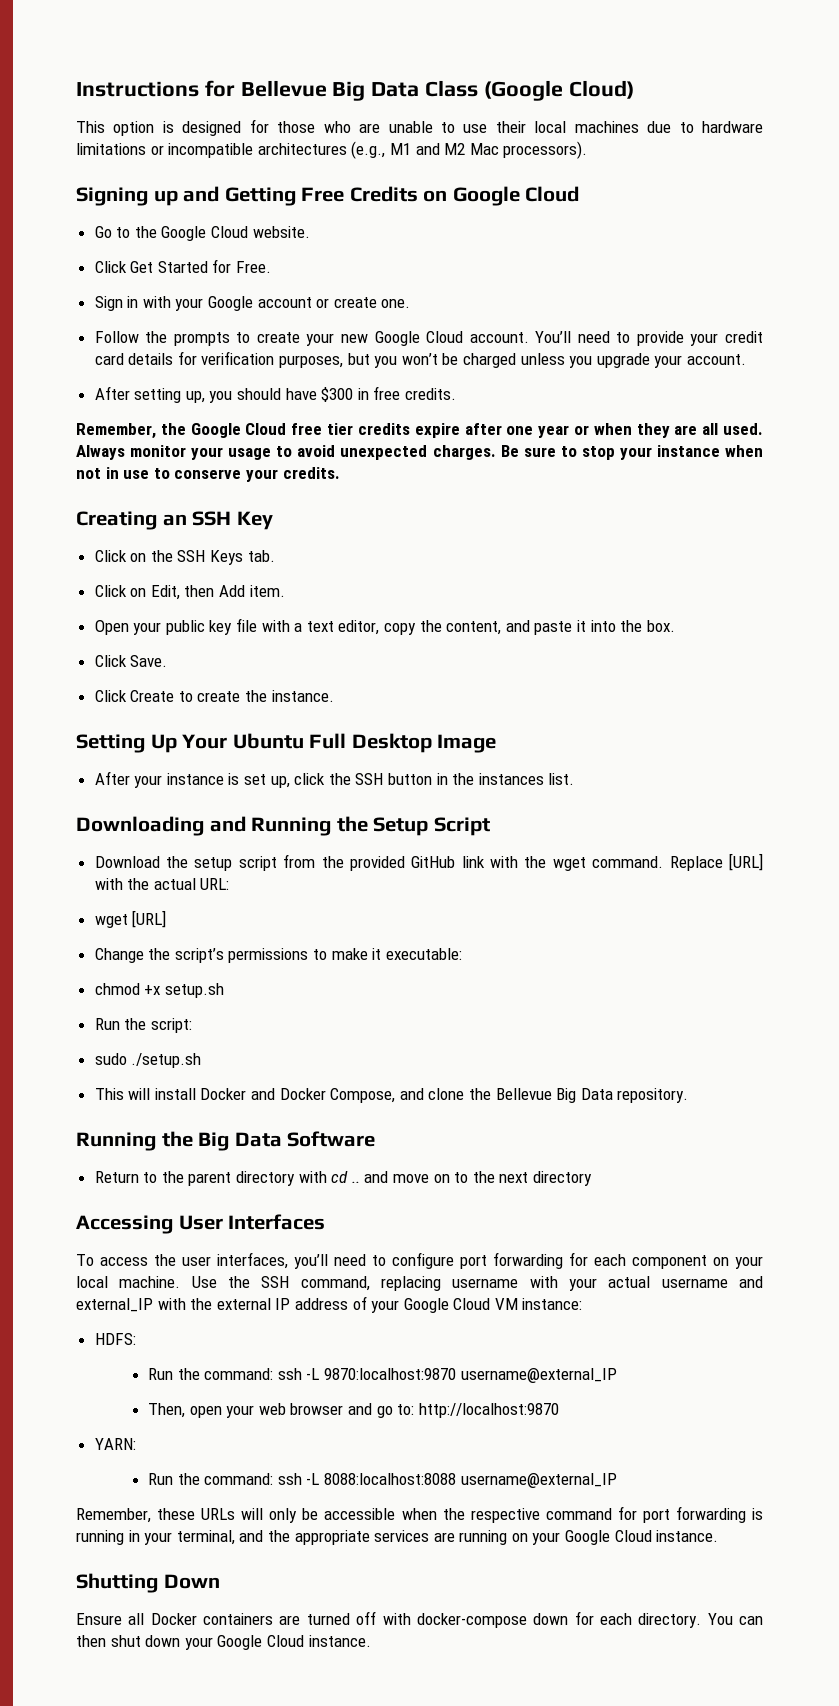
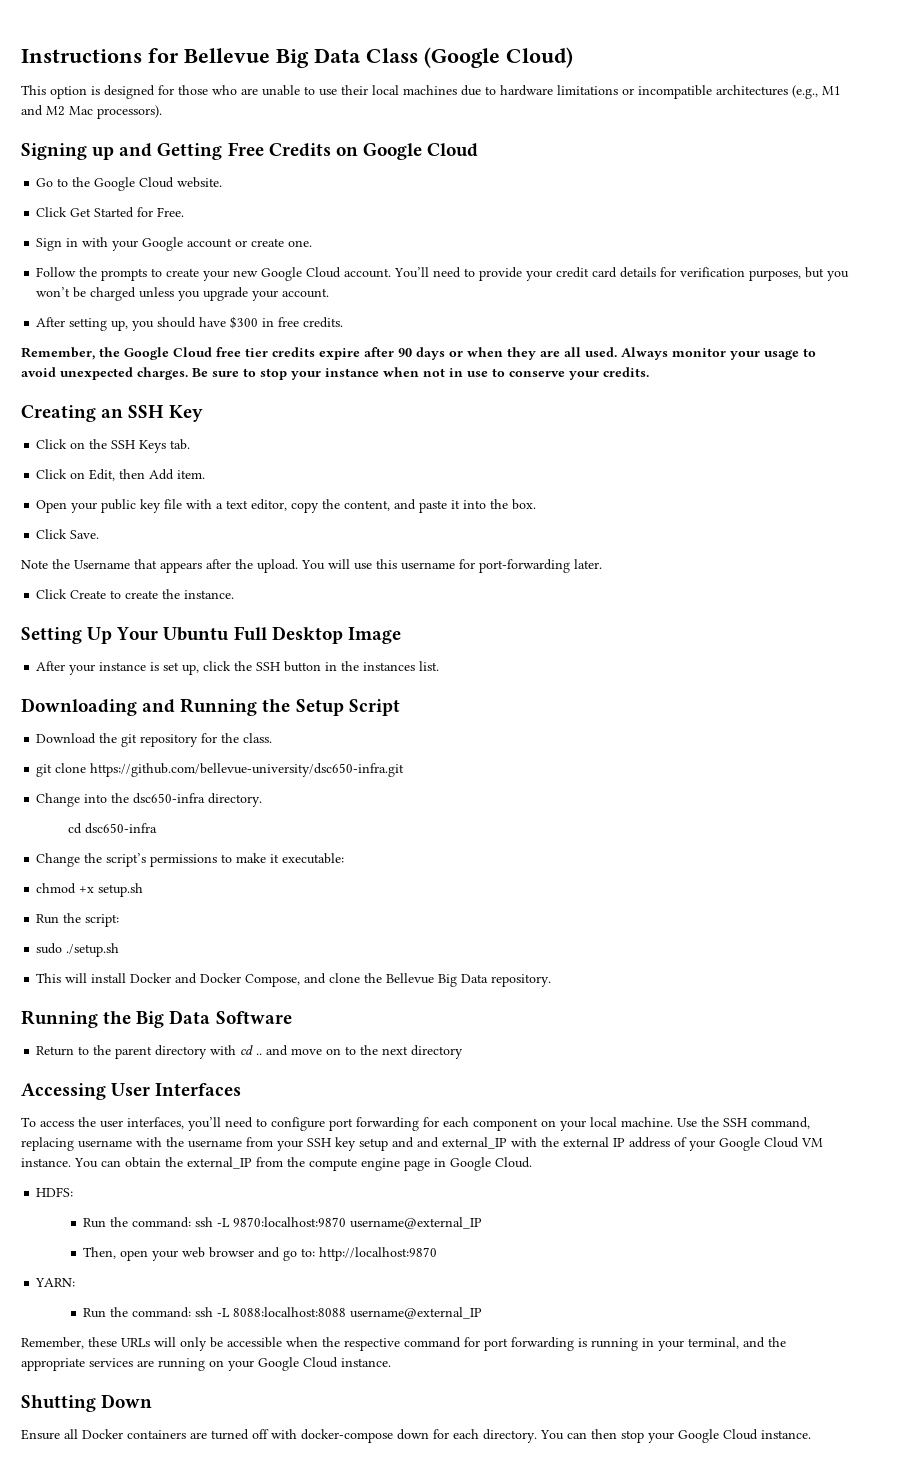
[506,425,570,438] one year -> [398,347,445,360] 90 days
(168, 661) none -> [21,559,602,573] // Note the Username that appears after the upload. You will use this username for port-forwarding later.
[194,853,763,871] [94,878,230,890] [94,910,167,928] setup script from the provided GitHub link with the wget command. Replace [URL] with the actual URL: // wget [URL] -> [121,733,273,747] [36,763,405,777] [36,793,263,807] [67,823,157,834] git repository for the class. // git clone https://github.com/bellevue-university/dsc650-infra.git // Change into the dsc650-infra directory. // cd dsc650-infra
[568,1276,728,1291] your actual username -> [166,1137,414,1151] the username from your SSH key setup and
[522,1298,583,1310] instance: -> [21,1157,532,1171] instance. You can obtain the external_IP from the compute engine page in Google Cloud.
[110,1635,181,1647] shut down -> [621,1430,644,1443] stop

